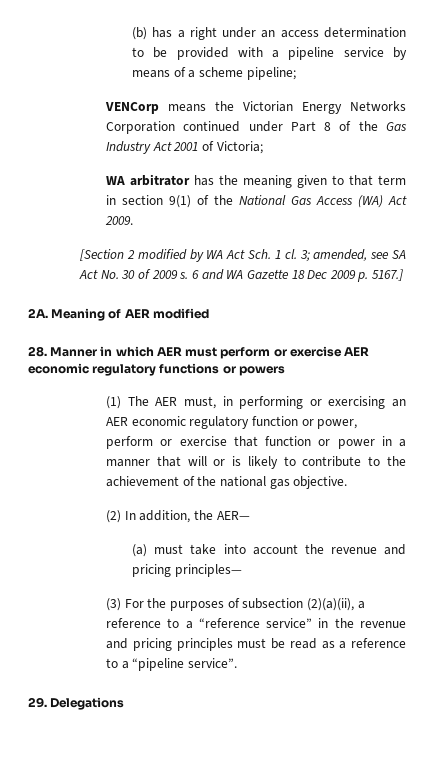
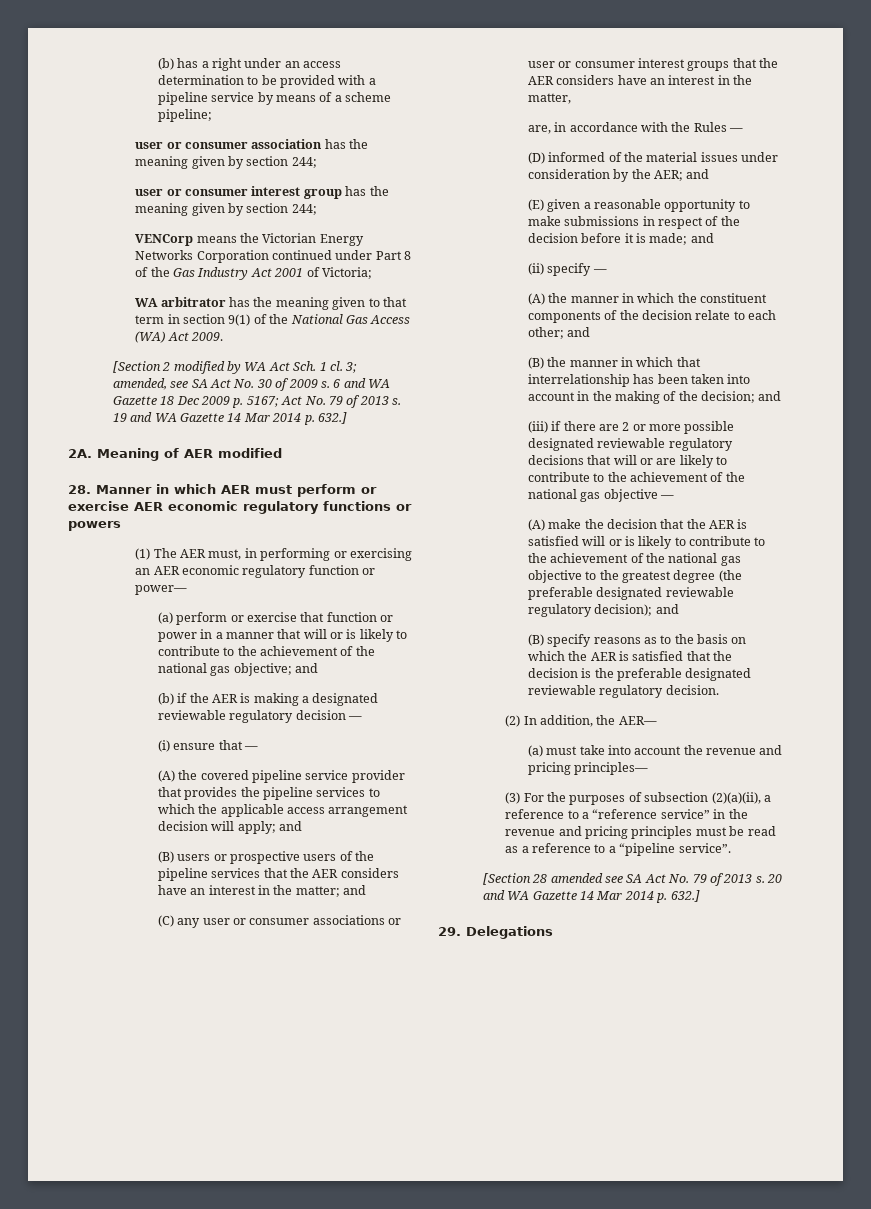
(296, 73) none -> [135,139,369,149] [135,156,317,169] [135,186,389,199] [135,203,317,216] // user or consumer association has the meaning given by section 244; // user or consumer interest group has the meaning given by section 244;
[372,269,404,281] 5167.] -> [246,395,402,408] [112,412,347,425] 5167; Act No. 79 of 2013 s. 19 and WA Gazette 14 Mar 2014 p. 632.]
[317,419,358,429] power, -> [135,585,188,595] [157,612,173,624] power— // (a)
[293,476,348,489] objective. -> [233,663,318,676] [157,693,379,706] [157,710,362,723] [157,740,258,752] [157,770,405,783] [157,787,380,800] [157,804,409,817] [157,821,302,834] [157,851,375,864] [157,868,399,881] [157,885,367,897] [157,915,402,928] [527,58,779,71] [527,75,753,85] [527,93,571,104] [527,122,744,134] [527,152,779,164] [527,169,710,182] [527,199,750,212] [527,216,740,229] [527,233,714,245] [527,263,607,276] [527,293,768,305] [527,310,777,323] [527,327,591,339] [527,357,701,369] [527,374,751,387] [527,391,782,404] [527,421,735,434] [527,438,733,451] [527,455,728,468] [527,472,745,482] [527,489,674,502] [527,519,748,531] [527,536,766,549] [527,553,741,566] [527,570,742,583] [527,587,734,600] [527,604,679,617] [527,634,747,647] [527,651,733,661] [527,668,752,681] [527,685,719,698] objective; and // (b) if the AER is making a designated reviewable regulatory decision — // (i) ensure that — // (A) the covered pipeline service provider that provides the pipeline services to which the applicable access arrangement decision will apply; and // (B) users or prospective users of the pipeline services that the AER considers have an interest in the matter; and // (C) any user or consumer associations or user or consumer interest groups that the AER considers have an interest in the matter, // are, in accordance with the Rules — // (D) informed of the material issues under consideration by the AER; and // (E) given a reasonable opportunity to make submissions in respect of the decision before it is made; and // (ii) specify — // (A) the manner in which the constituent components of the decision relate to each other; and // (B) the manner in which that interrelationship has been taken into account in the making of the decision; and // (iii) if there are 2 or more possible designated reviewable regulatory decisions that will or are likely to contribute to the achievement of the national gas objective — // (A) make the decision that the AER is satisfied will or is likely to contribute to the achievement of the national gas objective to the greatest degree (the preferable designated reviewable regulatory decision); and // (B) specify reasons as to the basis on which the AER is satisfied that the decision is the preferable designated reviewable regulatory decision.
(238, 663) none -> [482,873,783,886] [482,890,700,903] // [Section 28 amended see SA Act No. 79 of 2013 s. 20 and WA Gazette 14 Mar 2014 p. 632.]

